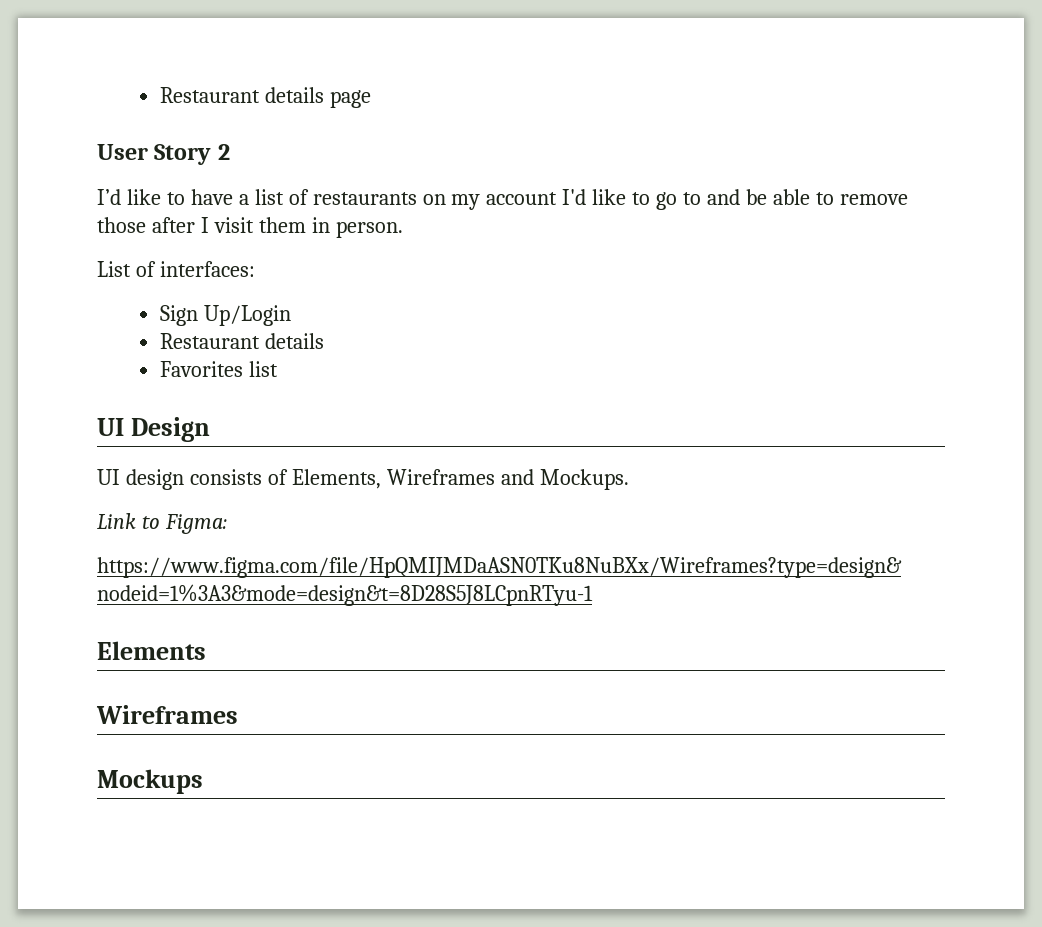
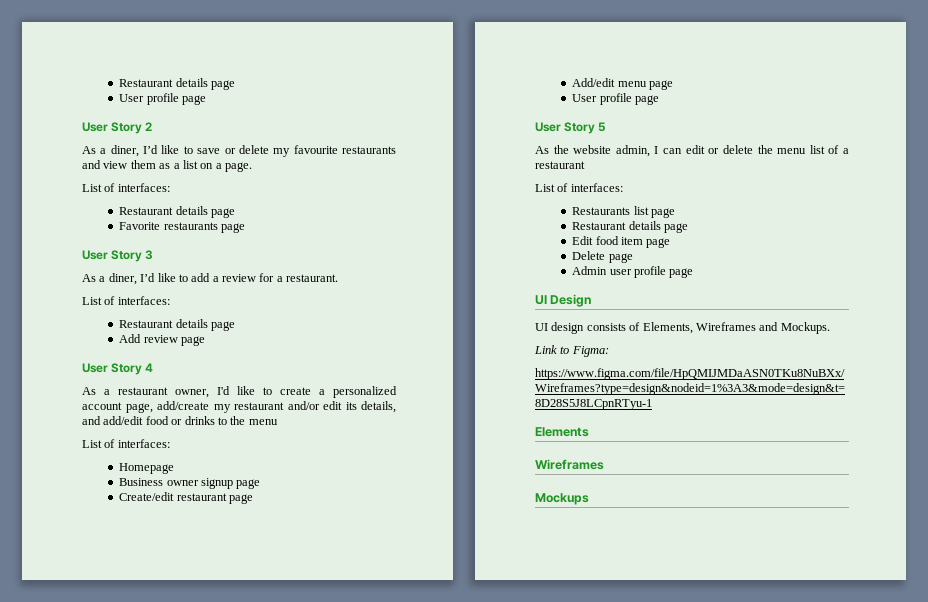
[159,87,371,108] Restaurant details page -> [119,78,236,90] [119,93,207,105] Restaurant details page // User profile page
[97,189,908,210] [97,217,403,238] [97,261,255,277] [159,305,291,326] [159,333,324,349] [159,361,278,377] I’d like to have a list of restaurants on my account I'd like to go to and be able to remove those after I visit them in person. // List of interfaces: // Sign Up/Login // Restaurant details // Favorites list -> [82,145,397,157] [82,160,252,172] [82,183,170,192] [119,206,236,218] [119,222,246,233] [82,250,154,262] [82,273,339,285] [82,296,170,305] [119,319,236,331] [119,334,206,346] [82,363,154,375] [82,386,397,398] [82,401,396,413] [82,416,278,425] [82,439,170,448] [119,463,175,474] [119,478,261,489] [119,492,254,504] [572,78,674,90] [572,93,660,105] [535,122,607,134] [535,145,849,157] [535,161,585,169] [535,183,623,192] [572,206,676,218] [572,221,689,233] [572,236,671,248] [572,251,633,263] [572,266,694,278] As a diner, I’d like to save or delete my favourite restaurants and view them as a list on a page. // List of interfaces: // Restaurant details page // Favorite restaurants page // User Story 3 // As a diner, I’d like to add a review for a restaurant. // List of interfaces: // Restaurant details page // Add review page // User Story 4 // As a restaurant owner, I'd like to create a personalized account page, add/create my restaurant and/or edit its details, and add/edit food or drinks to the menu // List of interfaces: // Homepage // Business owner signup page // Create/edit restaurant page // Add/edit menu page // User profile page // User Story 5 // As the website admin, I can edit or delete the menu list of a restaurant // List of interfaces: // Restaurants list page // Restaurant details page // Edit food item page // Delete page // Admin user profile page

